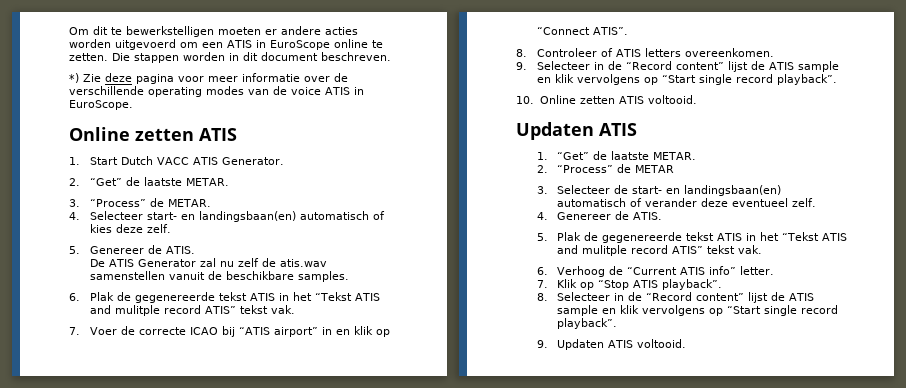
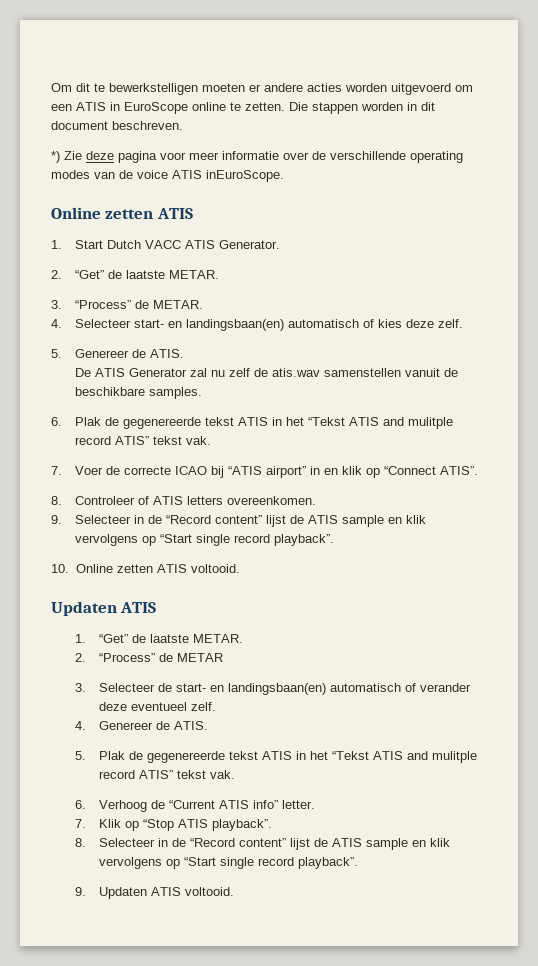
[354,87,364,95] [69,100,133,110] in EuroScope. -> [206,170,284,182] inEuroScope.

